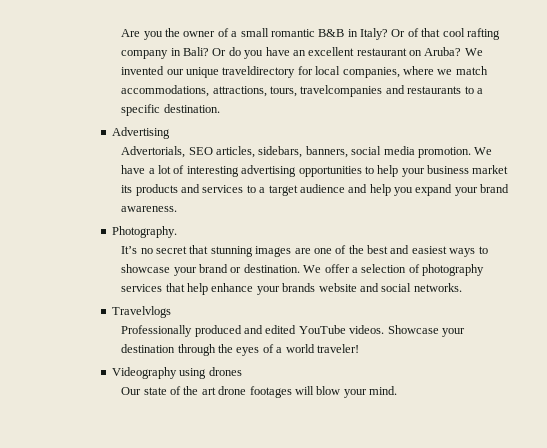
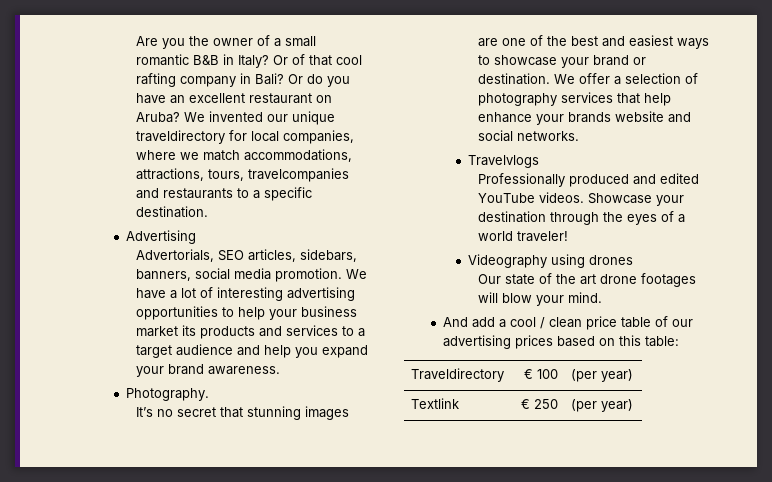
(398, 390) none -> [442,316,693,330] [442,335,679,349] [410,368,504,382] [524,369,559,379] [570,369,633,382] [410,398,459,409] [521,399,559,409] [570,399,633,412] // And add a cool / clean price table of our advertising prices based on this table: // Traveldirectory | € 100 | (per year) // Textlink | € 250 | (per year)

